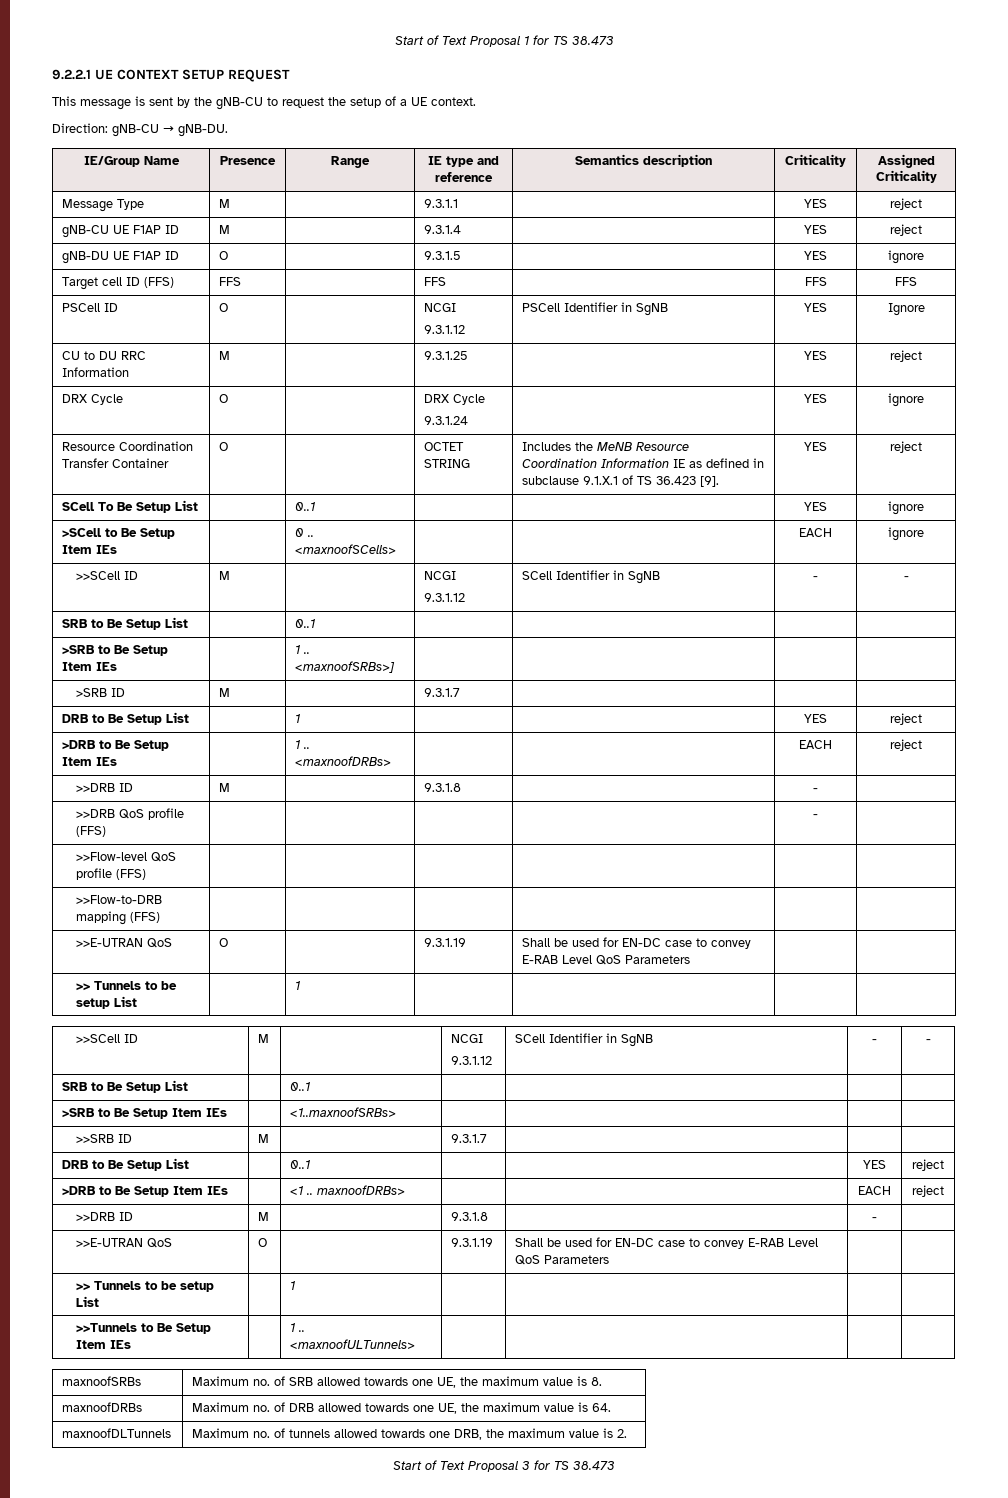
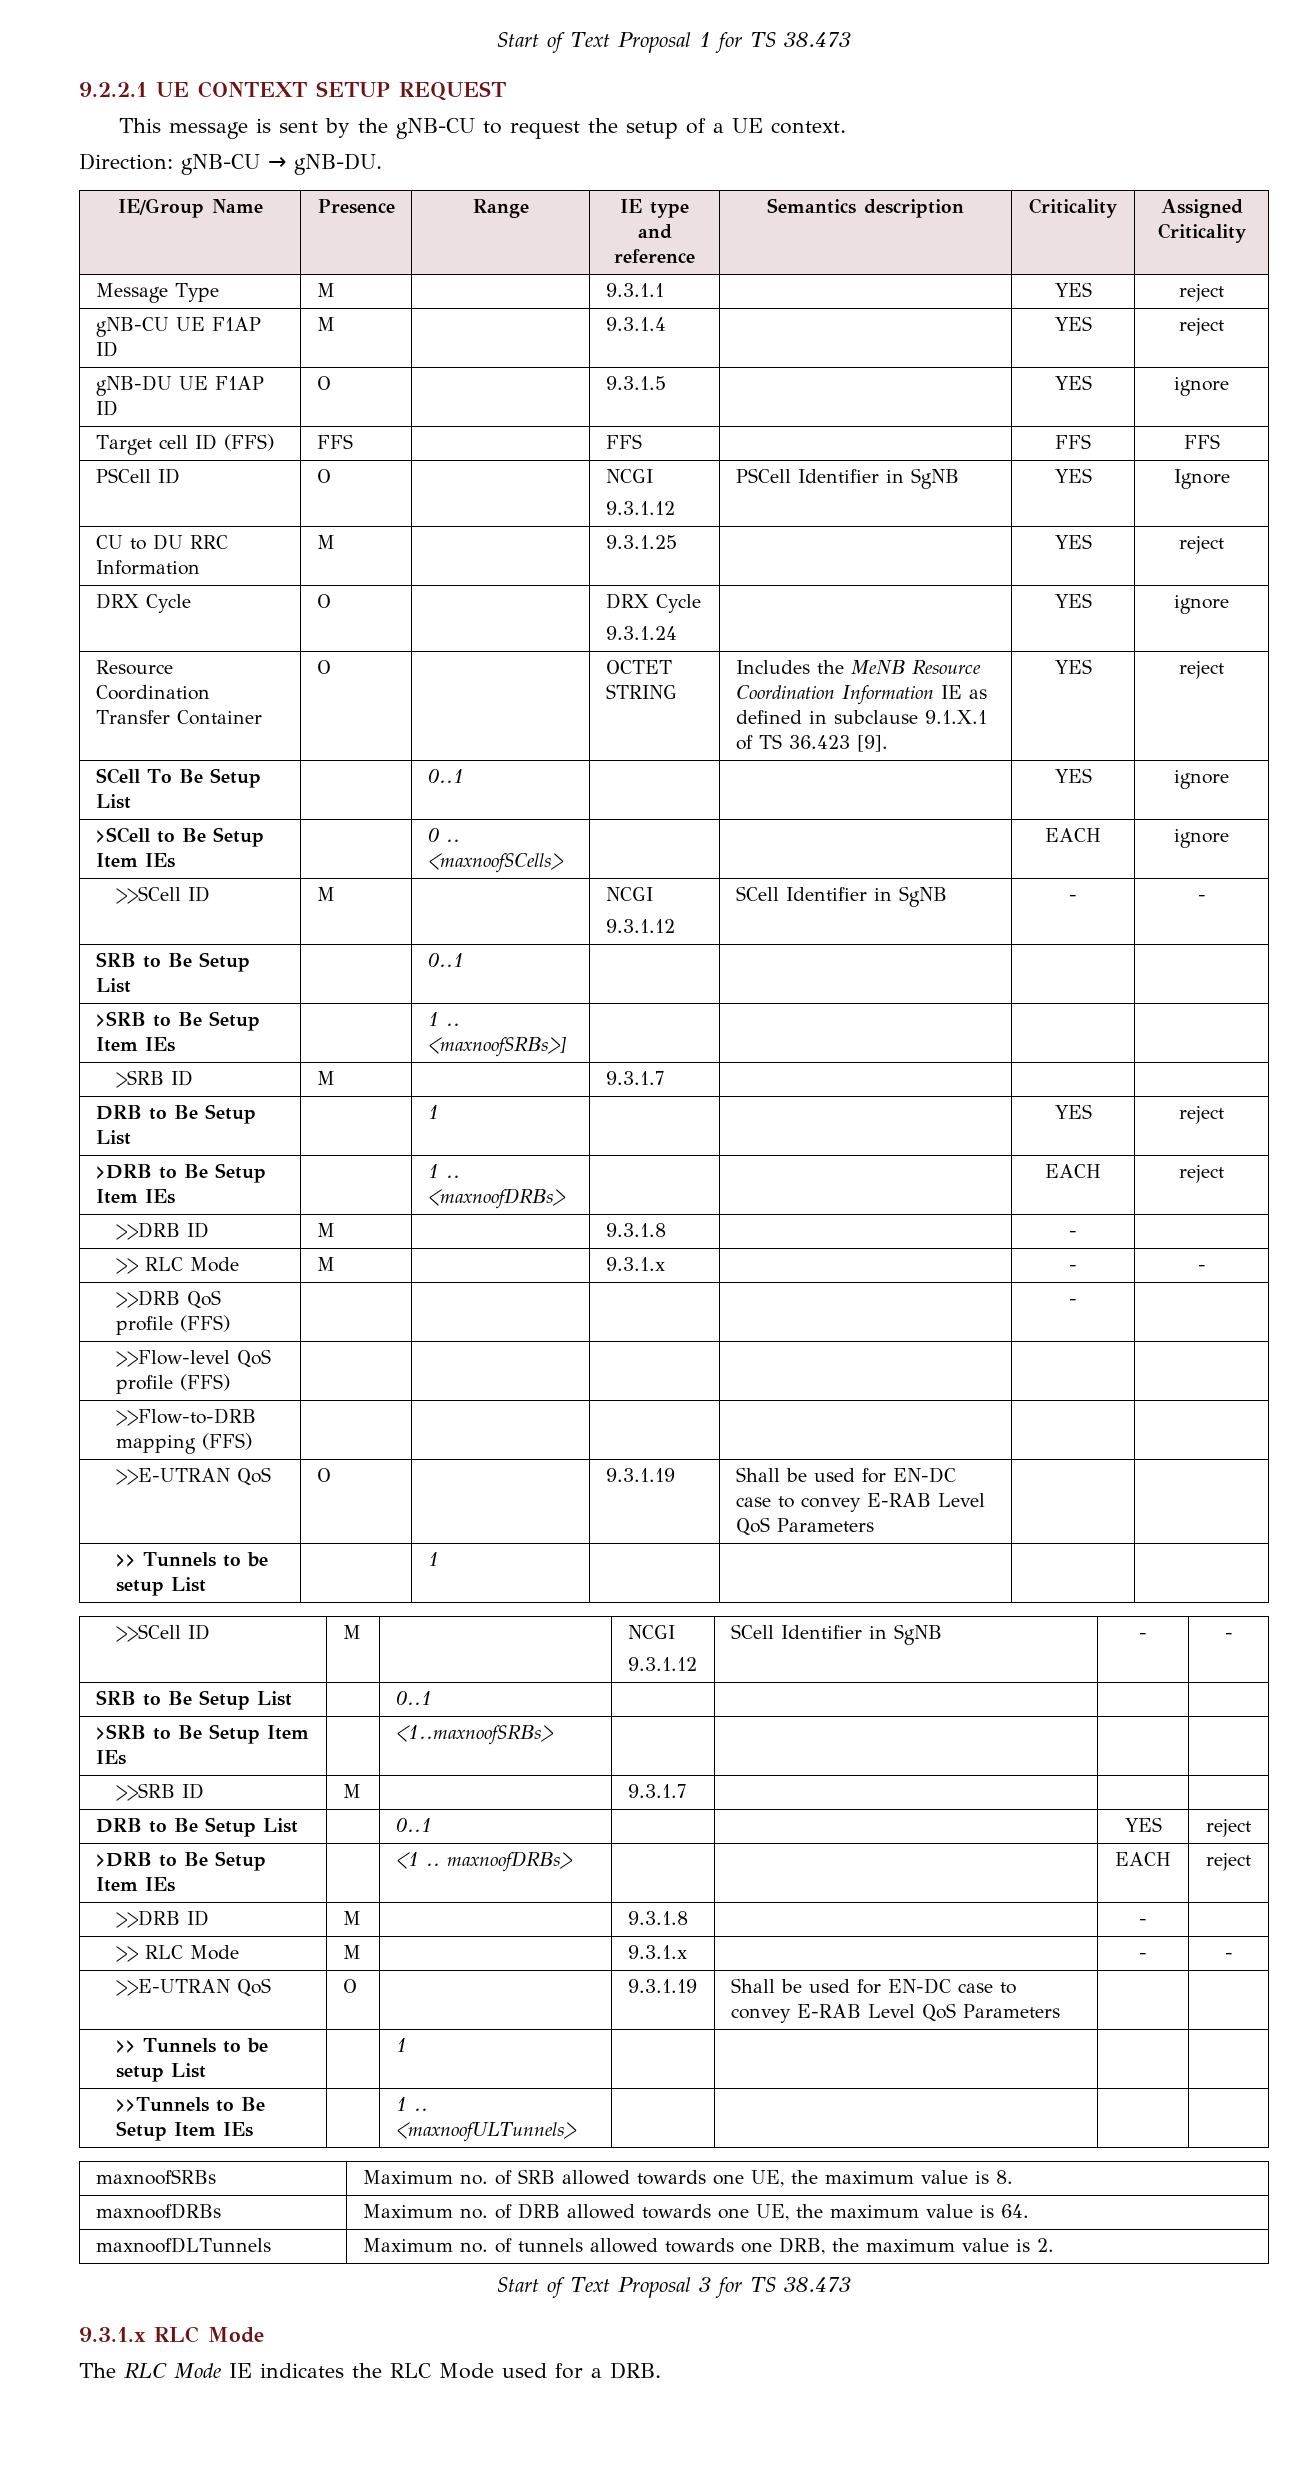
(818, 790) none -> [116,1257,240,1274] [316,1257,335,1271] [605,1257,665,1271] [1069,1265,1077,1271] [1197,1265,1206,1271] // >> RLC Mode | M | | 9.3.1.x | | - | -
(877, 1219) none -> [116,1945,240,1962] [342,1945,361,1959] [627,1945,687,1959] [1139,1953,1147,1959] [1224,1953,1233,1959] // >> RLC Mode | M | | 9.3.1.x | | - | -
(615, 1465) none -> [79,2326,264,2343] [79,2362,661,2379] // 9.3.1.x RLC Mode // The RLC Mode IE indicates the RLC Mode used for a DRB.

